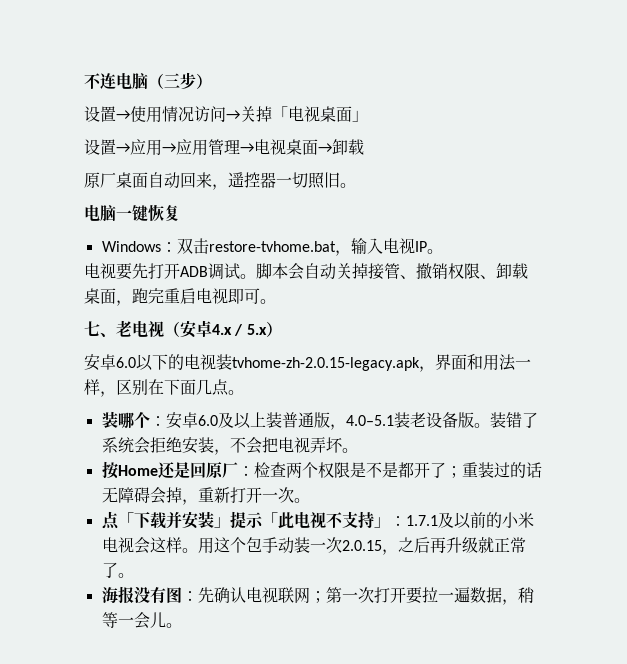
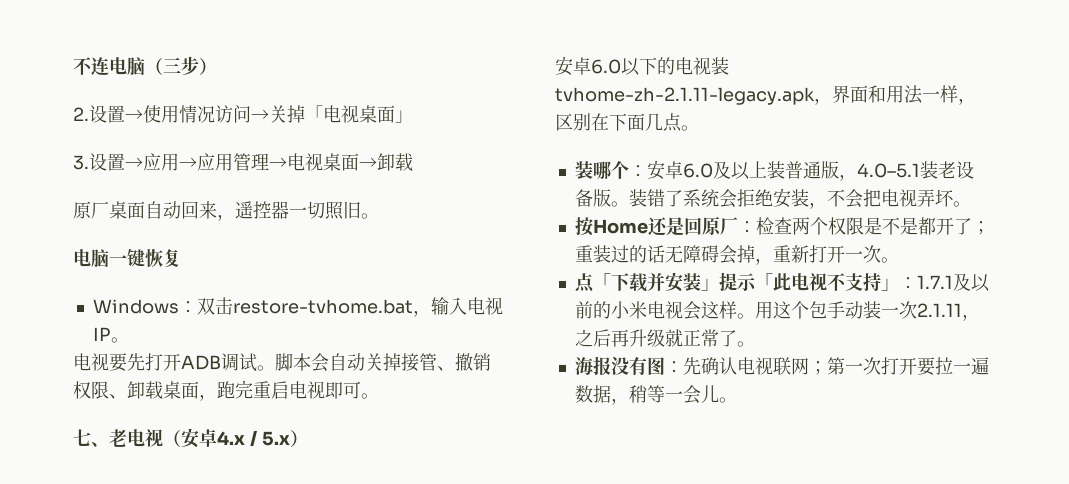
(212, 81) none -> [73,107,89,121] 2.
(368, 116) none -> [73,155,89,170] 3.
[232,357,420,371] tvhome-zh-2.0.15-legacy.apk -> [555,87,815,105] tvhome-zh-2.1.11-legacy.apk
[341,540,382,551] 2.0.15 -> [916,303,962,317] 2.1.11

